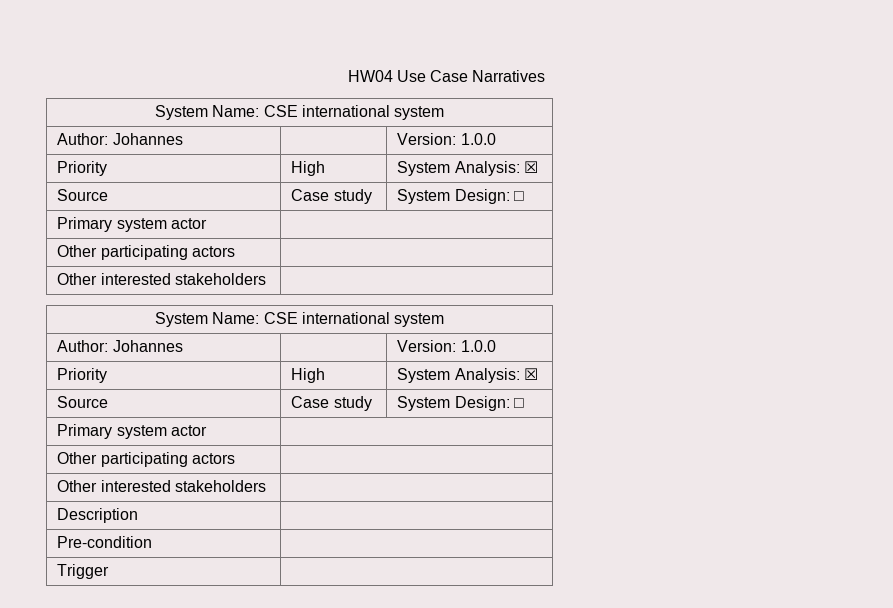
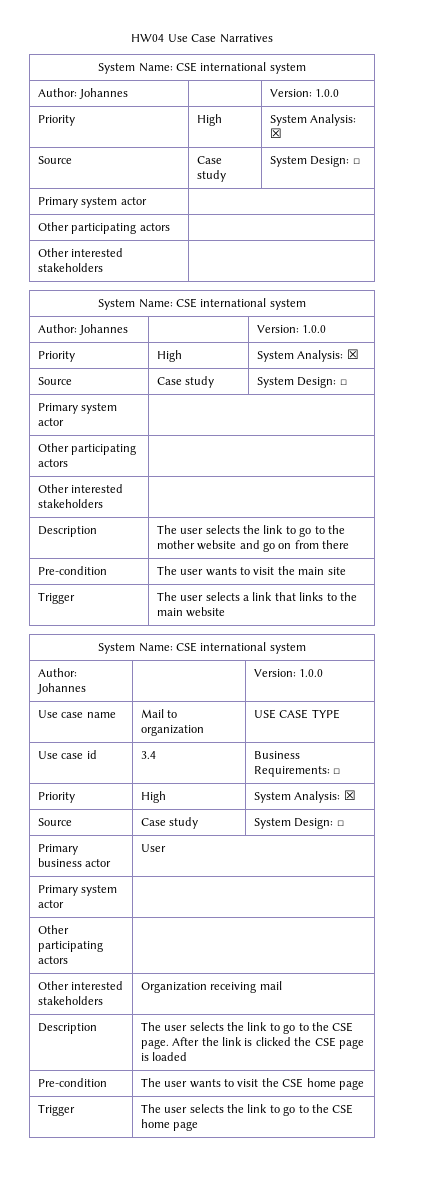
[57,536,153,548] [57,564,110,579] // Pre-condition | // Trigger | -> [156,525,345,537] [156,540,350,552] [37,566,107,575] [156,566,346,576] [37,592,75,604] [156,592,357,601] [156,607,226,617] [98,642,306,654] [37,668,77,677] [36,683,86,694] [253,669,324,677] [37,710,116,718] [140,709,178,718] [140,725,204,736] [253,709,340,719] [37,750,97,759] [140,751,156,759] [253,751,300,759] [253,766,341,777] [37,792,75,803] [140,791,166,803] [253,790,356,803] [37,818,72,826] [140,817,199,829] [253,818,344,829] [37,844,78,855] [37,858,112,867] [140,844,166,852] [37,885,118,896] [37,900,64,908] [37,925,69,934] [37,941,103,952] [37,956,68,964] [37,981,124,990] [37,996,103,1005] [140,981,282,993] [37,1023,97,1034] [140,1022,354,1034] [140,1037,364,1049] [140,1052,188,1061] [37,1078,107,1087] [140,1078,364,1090] [37,1104,75,1116] [140,1104,354,1116] [140,1119,199,1131] The user selects the link to go to the mother website and go on from there // Pre-condition | The user wants to visit the main site // Trigger | The user selects a link that links to the main website // System Name: CSE international system // Author: Johannes | | Version: 1.0.0 // Use case name | Mail to organization | USE CASE TYPE // Use case id | 3.4 | Business Requirements: □ // Priority | High | System Analysis: ☒ // Source | Case study | System Design: □ // Primary business actor | User // Primary system actor | // Other participating actors | // Other interested stakeholders | Organization receiving mail // Description | The user selects the link to go to the CSE page. After the link is clicked the CSE page is loaded // Pre-condition | The user wants to visit the CSE home page // Trigger | The user selects the link to go to the CSE home page

